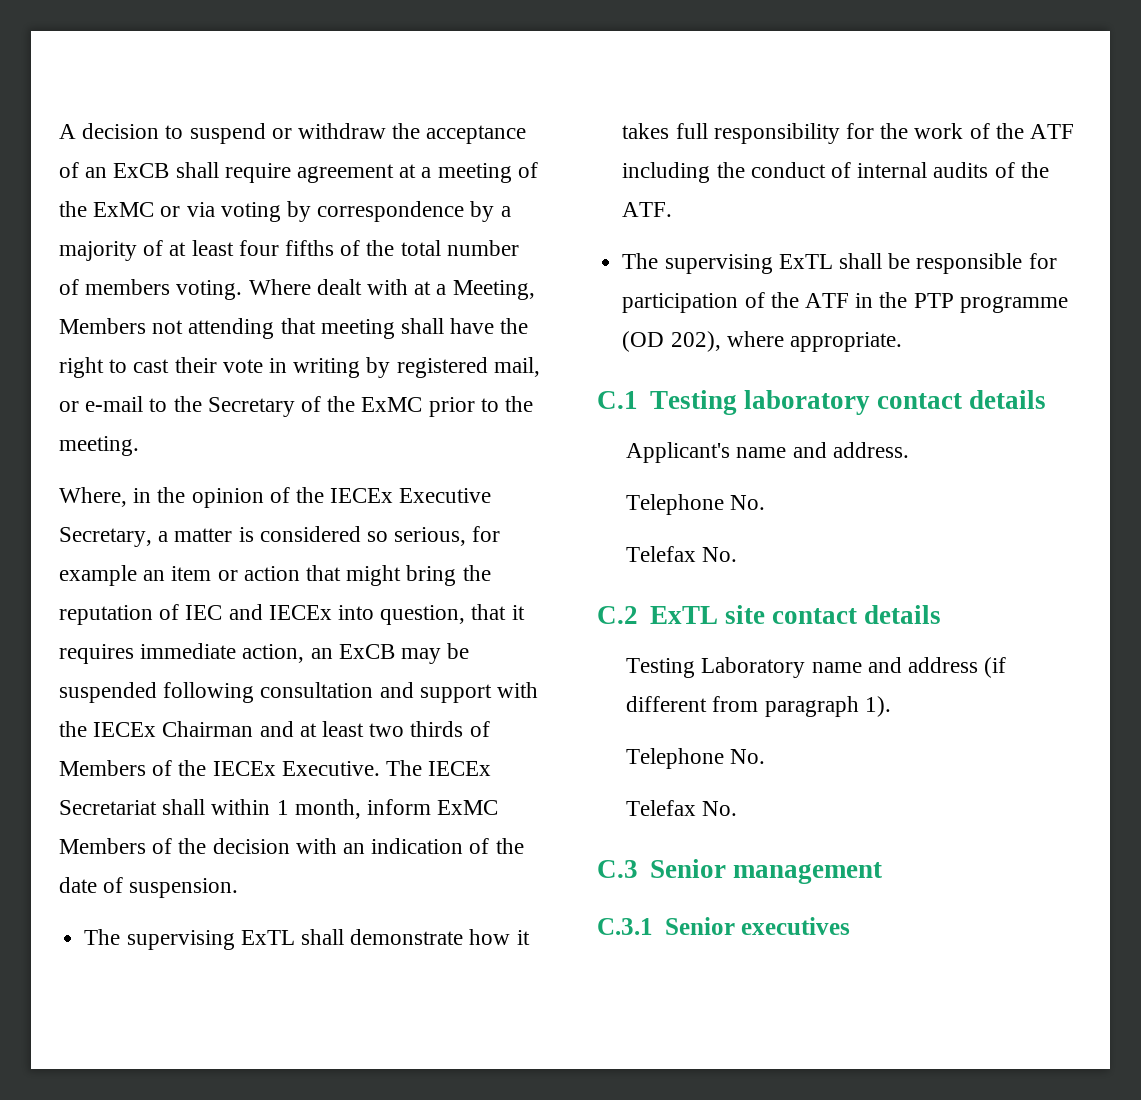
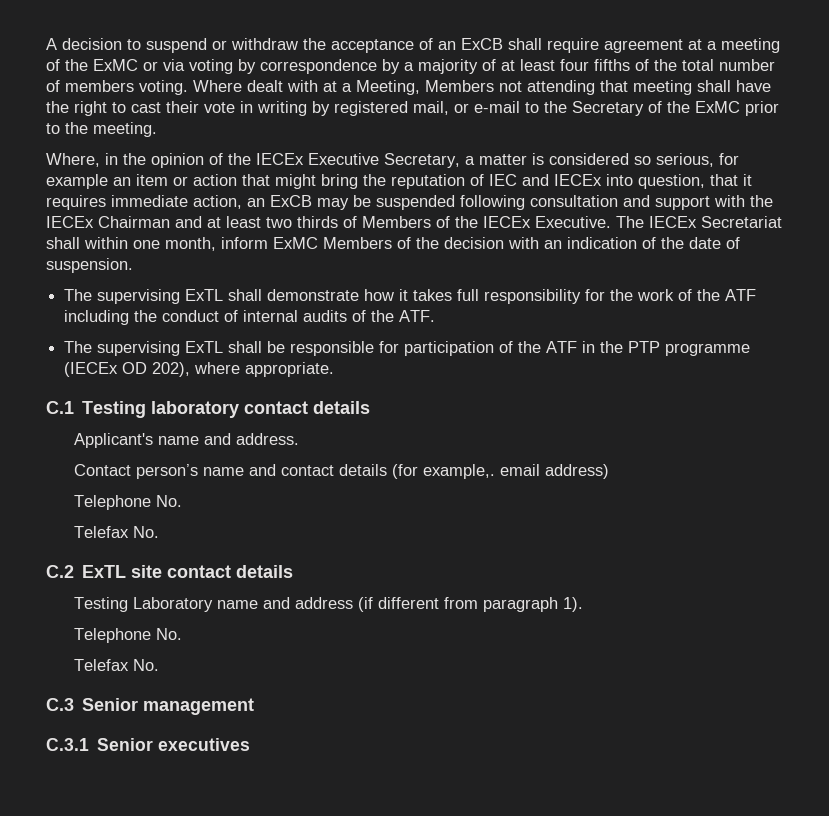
[276,800,289,815] 1 -> [133,240,160,249] one
[622,331,665,352] (OD -> [64,362,148,377] (IECEx OD
(909, 450) none -> [74,464,610,479] // Contact person’s name and contact details (for example,. email address)

